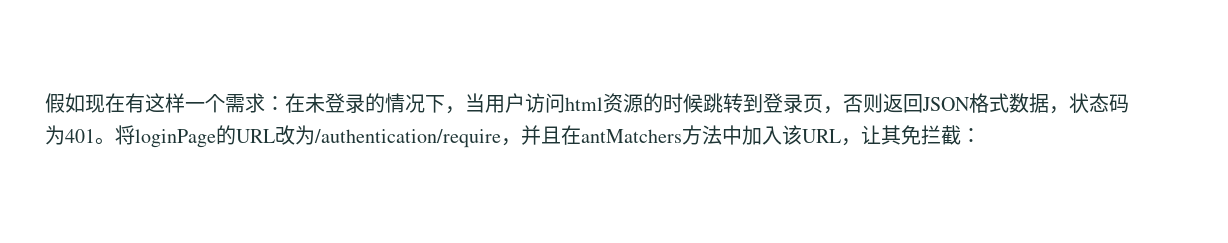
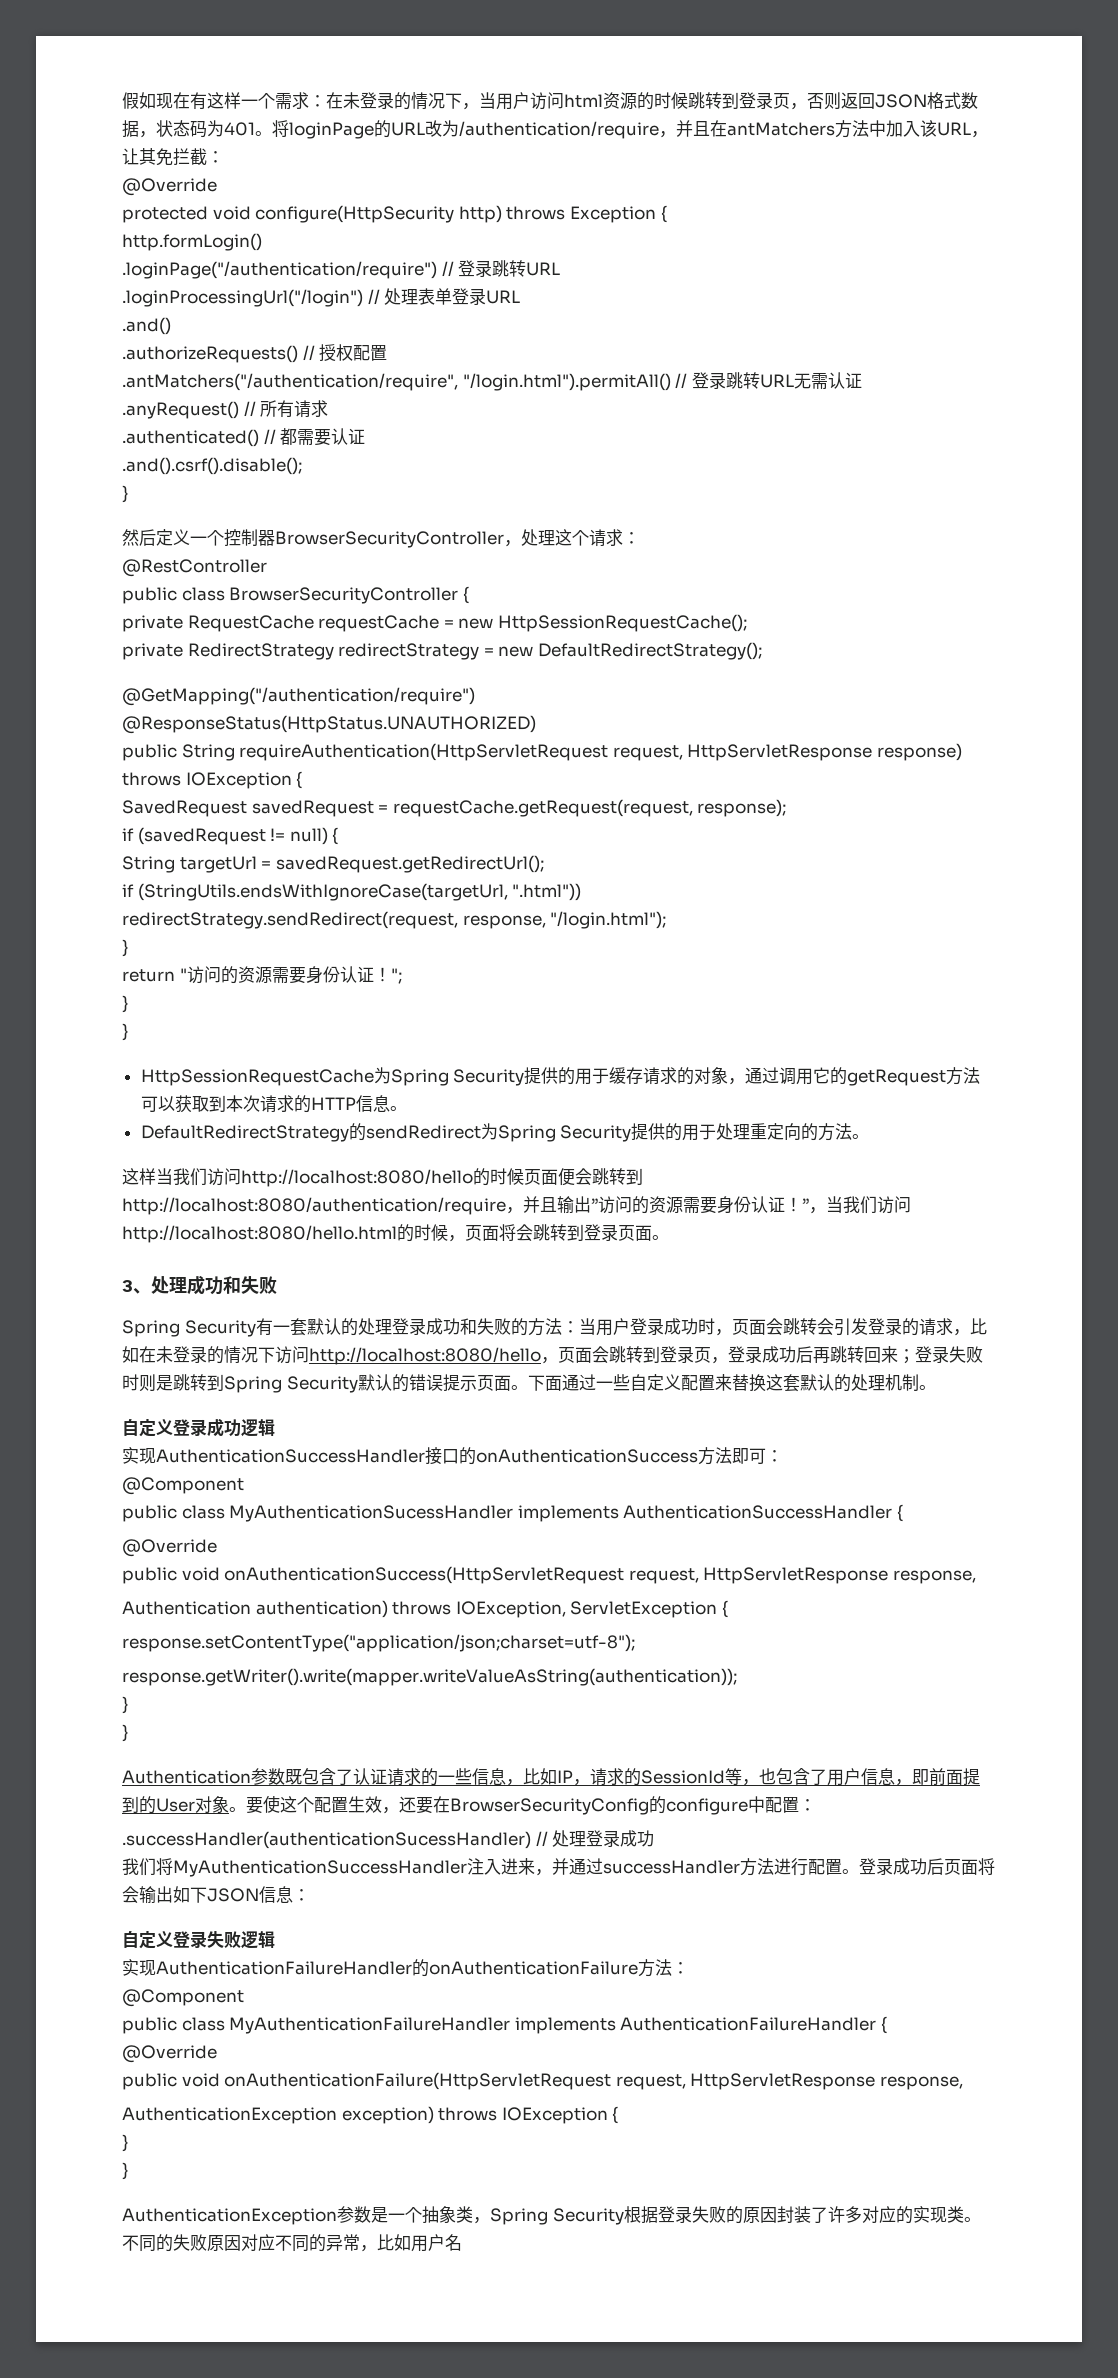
(981, 135) none -> [122,178,217,196] [122,205,667,223] [122,233,262,251] [122,260,561,279] [122,288,521,307] [122,317,171,335] [122,344,388,363] [122,372,862,391] [122,400,329,419] [122,428,366,447] [122,457,302,475] [122,485,128,503] [122,529,640,548] [122,559,267,577] [122,586,469,604] [122,614,747,632] [122,642,762,660] [122,687,475,706] [122,715,536,734] [122,743,962,761] [122,771,303,789] [122,799,787,817] [122,827,339,845] [122,855,544,873] [122,883,582,901] [122,911,667,929] [122,939,128,957] [122,966,402,984] [122,995,128,1013] [122,1023,128,1041] [140,1067,981,1086] [140,1095,407,1113] [140,1123,870,1142] [122,1168,643,1187] [122,1196,911,1215] [122,1224,669,1243] [122,1275,277,1295] [122,1318,987,1337] [122,1346,983,1365] [122,1374,936,1393] [122,1418,275,1437] [122,1447,783,1465] [122,1477,244,1495] [122,1504,903,1522] [122,1539,217,1557] [122,1566,976,1584] [122,1600,728,1618] [122,1634,635,1652] [122,1668,737,1686] [122,1696,128,1714] [122,1724,128,1742] [122,1768,980,1786] [122,1795,816,1815] [122,1830,655,1849] [122,1858,995,1877] [122,1886,310,1904] [122,1930,275,1949] [122,1959,689,1977] [122,1989,244,2007] [122,2016,887,2034] [122,2045,217,2063] [122,2072,963,2090] [122,2106,619,2124] [122,2134,128,2152] [122,2162,128,2180] [122,2206,981,2225] [122,2234,462,2252] // @Override // protected void configure(HttpSecurity http) throws Exception { // http.formLogin() // .loginPage("/authentication/require") // 登录跳转URL // .loginProcessingUrl("/login") // 处理表单登录URL // .and() // .authorizeRequests() // 授权配置 // .antMatchers("/authentication/require", "/login.html").permitAll() // 登录跳转URL无需认证 // .anyRequest() // 所有请求 // .authenticated() // 都需要认证 // .and().csrf().disable(); // } // 然后定义一个控制器BrowserSecurityController，处理这个请求： // @RestController // public class BrowserSecurityController { // private RequestCache requestCache = new HttpSessionRequestCache(); // private RedirectStrategy redirectStrategy = new DefaultRedirectStrategy(); // @GetMapping("/authentication/require") // @ResponseStatus(HttpStatus.UNAUTHORIZED) // public String requireAuthentication(HttpServletRequest request, HttpServletResponse response) throws IOException { // SavedRequest savedRequest = requestCache.getRequest(request, response); // if (savedRequest != null) { // String targetUrl = savedRequest.getRedirectUrl(); // if (StringUtils.endsWithIgnoreCase(targetUrl, ".html")) // redirectStrategy.sendRedirect(request, response, "/login.html"); // } // return "访问的资源需要身份认证！"; // } // } // HttpSessionRequestCache为Spring Security提供的用于缓存请求的对象，通过调用它的getRequest方法可以获取到本次请求的HTTP信息。 // DefaultRedirectStrategy的sendRedirect为Spring Security提供的用于处理重定向的方法。 // 这样当我们访问http://localhost:8080/hello的时候页面便会跳转到http://localhost:8080/authentication/require，并且输出”访问的资源需要身份认证！”，当我们访问http://localhost:8080/hello.html的时候，页面将会跳转到登录页面。 // 3、处理成功和失败 // Spring Security有一套默认的处理登录成功和失败的方法：当用户登录成功时，页面会跳转会引发登录的请求，比如在未登录的情况下访问http://localhost:8080/hello，页面会跳转到登录页，登录成功后再跳转回来；登录失败时则是跳转到Spring Security默认的错误提示页面。下面通过一些自定义配置来替换这套默认的处理机制。 // 自定义登录成功逻辑 // 实现AuthenticationSuccessHandler接口的onAuthenticationSuccess方法即可： // @Component // public class MyAuthenticationSucessHandler implements AuthenticationSuccessHandler { // @Override // public void onAuthenticationSuccess(HttpServletRequest request, HttpServletResponse response, // Authentication authentication) throws IOException, ServletException { // response.setContentType("application/json;charset=utf-8"); // response.getWriter().write(mapper.writeValueAsString(authentication)); // } // } // Authentication参数既包含了认证请求的一些信息，比如IP，请求的SessionId等，也包含了用户信息，即前面提到的User对象。要使这个配置生效，还要在BrowserSecurityConfig的configure中配置： // .successHandler(authenticationSucessHandler) // 处理登录成功 // 我们将MyAuthenticationSuccessHandler注入进来，并通过successHandler方法进行配置。登录成功后页面将会输出如下JSON信息： // 自定义登录失败逻辑 // 实现AuthenticationFailureHandler的onAuthenticationFailure方法： // @Component // public class MyAuthenticationFailureHandler implements AuthenticationFailureHandler { // @Override // public void onAuthenticationFailure(HttpServletRequest request, HttpServletResponse response, // AuthenticationException exception) throws IOException { // } // } // AuthenticationException参数是一个抽象类，Spring Security根据登录失败的原因封装了许多对应的实现类。不同的失败原因对应不同的异常，比如用户名

